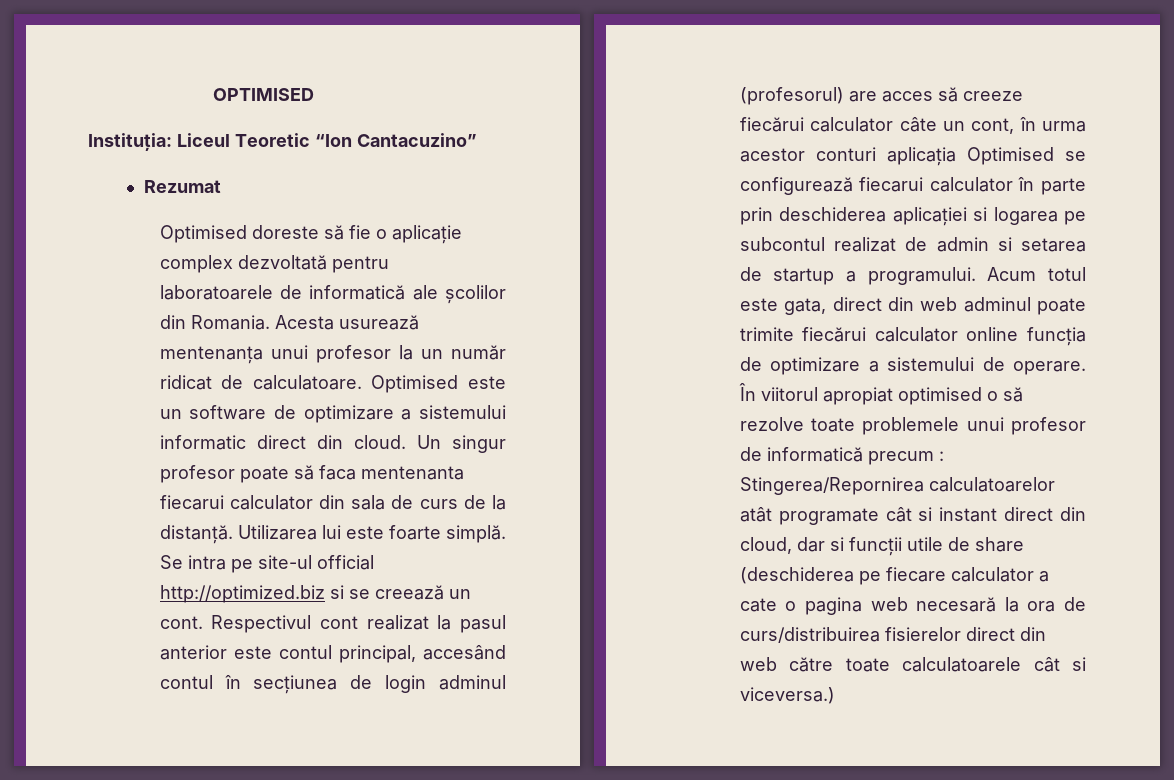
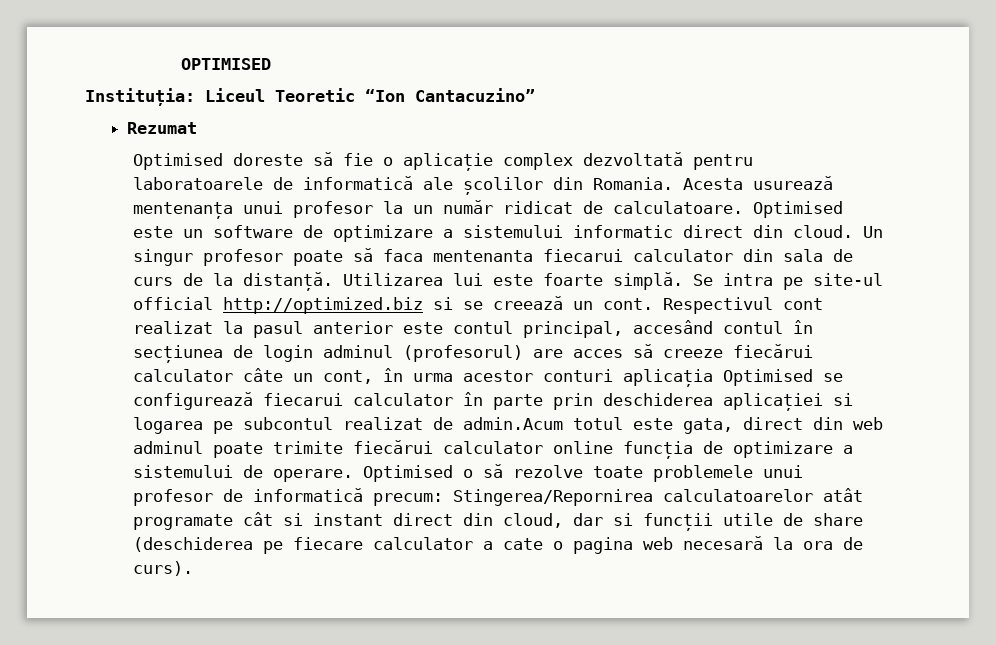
[936,237,1086,252] [739,267,1037,285] admin si setarea de startup a programului. Acum -> [462,417,563,430] admin.Acum
[738,383,982,405] În viitorul apropiat optimised -> [362,465,453,482] Optimised
[867,451,944,465] precum : -> [372,493,443,506] precum:
[739,627,1046,643] [739,657,1086,672] [739,687,835,704] curs/distribuirea fisierelor direct din web către toate calculatoarele cât si viceversa.) -> [132,561,193,576] curs).

